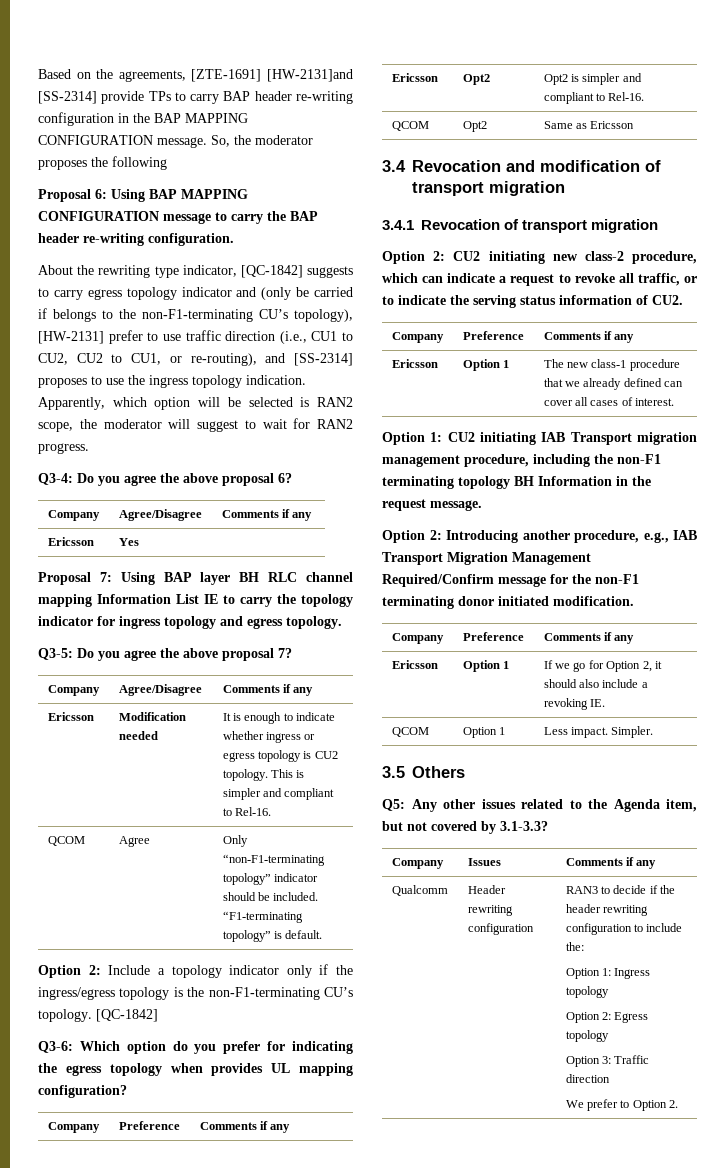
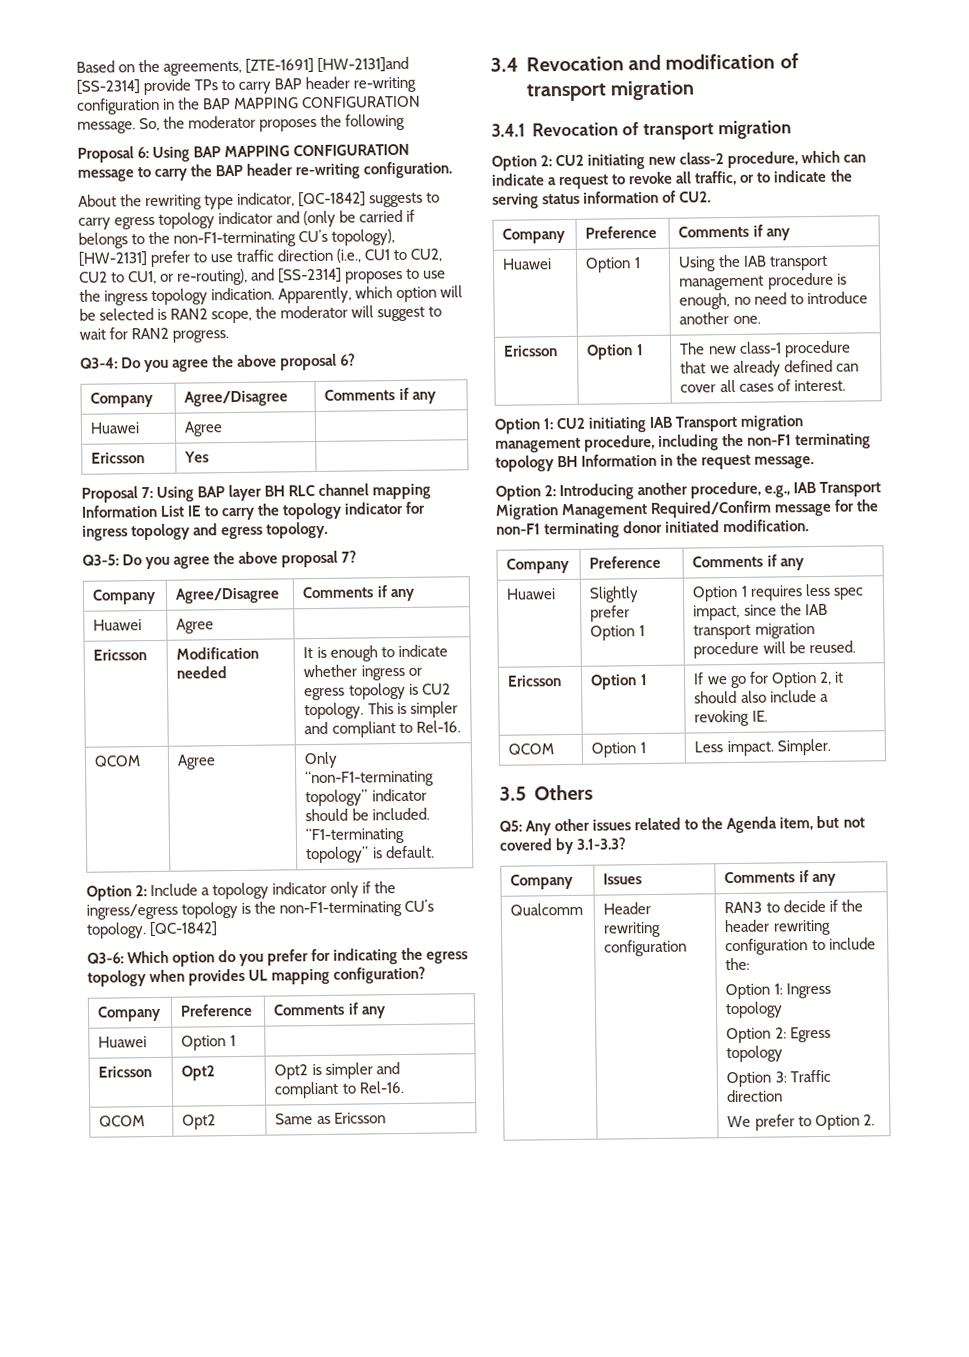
(313, 516) none -> [90,422,141,434] [184,421,224,437] // Huawei | Agree |
(314, 691) none -> [93,619,143,631] [176,618,215,634] // Huawei | Agree |
(291, 1128) none -> [98,1036,148,1048] [181,1035,236,1051] // Huawei | Option 1 |
(635, 338) none -> [502,258,553,270] [585,257,641,273] [678,254,828,272] [679,272,847,291] [679,291,868,310] [679,312,761,325] // Huawei | Option 1 | Using the IAB transport management procedure is enough, no need to introduce another one.
(635, 639) none -> [506,588,557,600] [589,586,640,603] [590,605,631,622] [590,625,645,641] [692,583,864,602] [693,603,828,621] [693,623,815,640] [693,640,856,659] // Huawei | Slightly prefer Option 1 | Option 1 requires less spec impact, since the IAB transport migration procedure will be reused.

